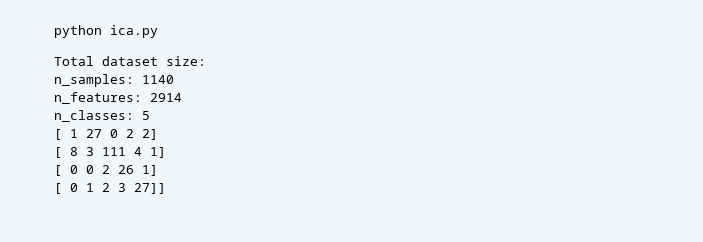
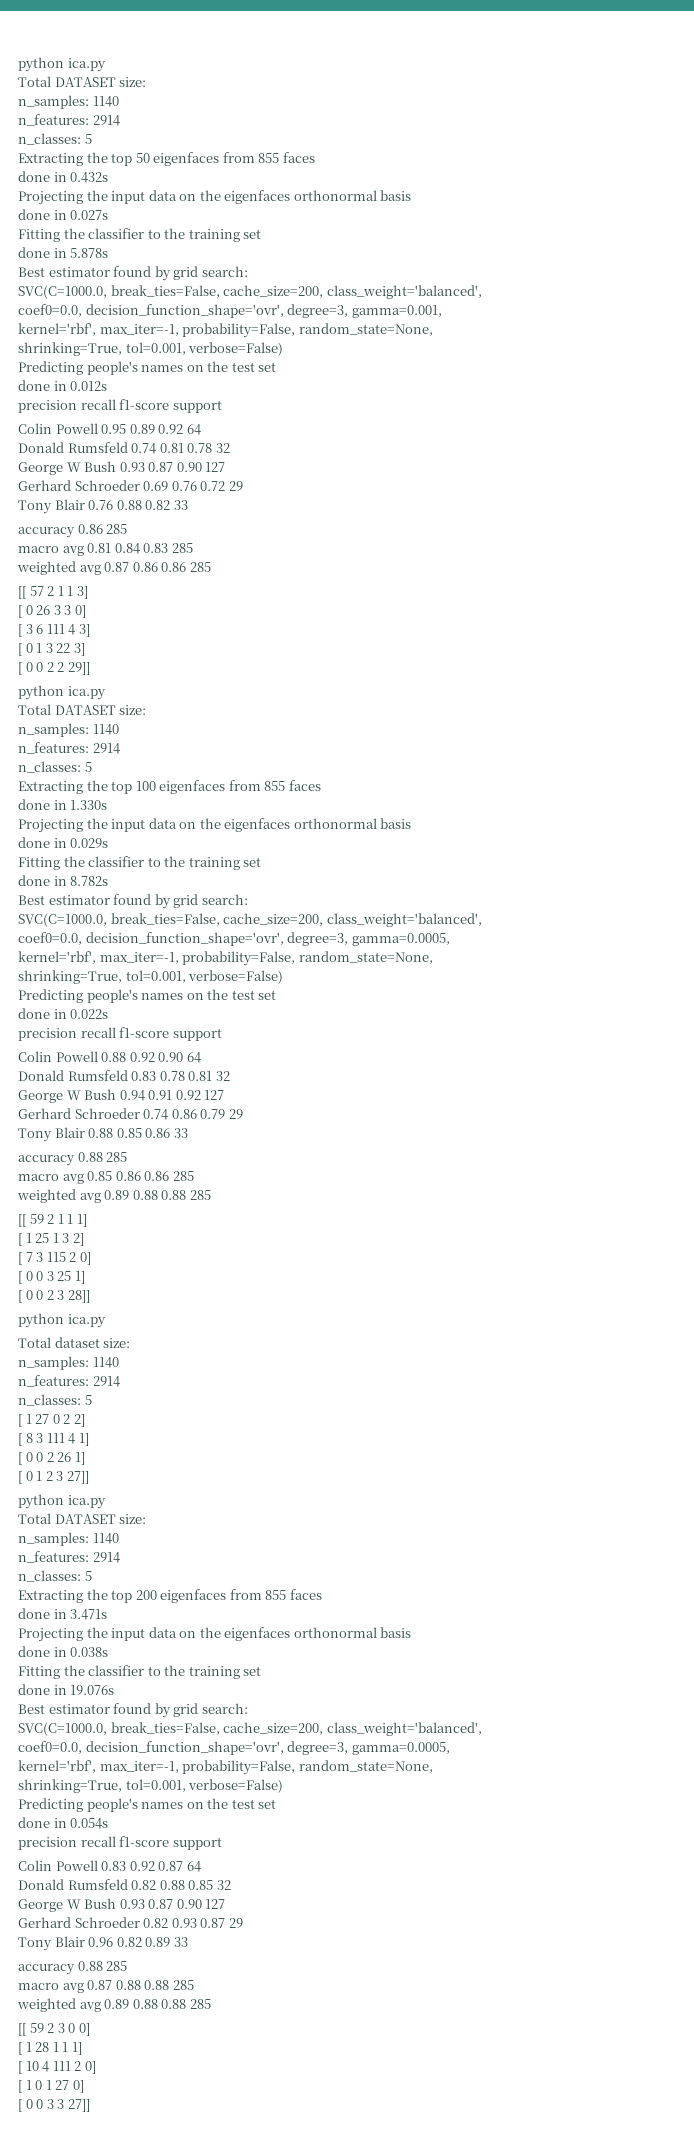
[54,25,158,38] python ica.py -> [18,57,106,72] [18,76,147,87] [18,95,119,109] [18,114,120,126] [18,133,92,145] [18,152,315,166] [18,171,109,183] [18,190,412,205] [18,209,109,220] [18,228,262,242] [18,247,109,258] [18,266,248,281] [18,285,482,299] [18,304,442,318] [18,323,433,338] [18,342,284,356] [18,361,277,375] [18,380,108,391] [18,399,222,413] [18,423,201,435] [18,442,230,454] [18,461,226,475] [18,480,243,491] [18,499,188,514] [18,524,128,538] [18,543,193,556] [17,561,211,575] [18,586,88,599] [18,605,86,618] [18,624,90,637] [18,643,85,656] [18,662,90,675] [18,685,106,700] [18,704,147,715] [18,723,119,737] [18,742,120,754] [18,761,92,773] [18,780,321,794] [18,799,108,810] [18,818,412,833] [18,837,109,848] [18,856,262,870] [18,875,109,886] [18,894,248,909] [18,913,482,927] [18,932,450,946] [18,951,433,966] [18,970,284,984] [18,989,277,1003] [18,1008,109,1019] [18,1027,222,1041] [18,1051,201,1063] [18,1070,230,1081] [18,1089,225,1103] [18,1108,243,1120] [18,1127,188,1142] [18,1152,128,1166] [18,1171,194,1184] [17,1189,211,1203] [18,1214,87,1227] [18,1233,84,1246] [18,1252,91,1265] [18,1271,85,1284] [18,1290,90,1303] [18,1313,106,1328] python ica.py // Total DATASET size: // n_samples: 1140 // n_features: 2914 // n_classes: 5 // Extracting the top 50 eigenfaces from 855 faces // done in 0.432s // Projecting the input data on the eigenfaces orthonormal basis // done in 0.027s // Fitting the classifier to the training set // done in 5.878s // Best estimator found by grid search: // SVC(C=1000.0, break_ties=False, cache_size=200, class_weight='balanced', // coef0=0.0, decision_function_shape='ovr', degree=3, gamma=0.001, // kernel='rbf', max_iter=-1, probability=False, random_state=None, // shrinking=True, tol=0.001, verbose=False) // Predicting people's names on the test set // done in 0.012s // precision recall f1-score support // Colin Powell 0.95 0.89 0.92 64 // Donald Rumsfeld 0.74 0.81 0.78 32 // George W Bush 0.93 0.87 0.90 127 // Gerhard Schroeder 0.69 0.76 0.72 29 // Tony Blair 0.76 0.88 0.82 33 // accuracy 0.86 285 // macro avg 0.81 0.84 0.83 285 // weighted avg 0.87 0.86 0.86 285 // [[ 57 2 1 1 3] // [ 0 26 3 3 0] // [ 3 6 111 4 3] // [ 0 1 3 22 3] // [ 0 0 2 2 29]] // python ica.py // Total DATASET size: // n_samples: 1140 // n_features: 2914 // n_classes: 5 // Extracting the top 100 eigenfaces from 855 faces // done in 1.330s // Projecting the input data on the eigenfaces orthonormal basis // done in 0.029s // Fitting the classifier to the training set // done in 8.782s // Best estimator found by grid search: // SVC(C=1000.0, break_ties=False, cache_size=200, class_weight='balanced', // coef0=0.0, decision_function_shape='ovr', degree=3, gamma=0.0005, // kernel='rbf', max_iter=-1, probability=False, random_state=None, // shrinking=True, tol=0.001, verbose=False) // Predicting people's names on the test set // done in 0.022s // precision recall f1-score support // Colin Powell 0.88 0.92 0.90 64 // Donald Rumsfeld 0.83 0.78 0.81 32 // George W Bush 0.94 0.91 0.92 127 // Gerhard Schroeder 0.74 0.86 0.79 29 // Tony Blair 0.88 0.85 0.86 33 // accuracy 0.88 285 // macro avg 0.85 0.86 0.86 285 // weighted avg 0.89 0.88 0.88 285 // [[ 59 2 1 1 1] // [ 1 25 1 3 2] // [ 7 3 115 2 0] // [ 0 0 3 25 1] // [ 0 0 2 3 28]] // python ica.py
(166, 188) none -> [18,1494,106,1509] [18,1513,147,1524] [18,1532,119,1546] [18,1551,120,1563] [18,1570,92,1582] [18,1589,322,1603] [18,1608,108,1620] [18,1627,412,1642] [18,1646,109,1657] [18,1665,262,1679] [18,1684,115,1695] [18,1703,248,1718] [18,1722,482,1736] [18,1741,450,1755] [18,1760,433,1775] [18,1779,284,1793] [18,1798,277,1812] [18,1817,109,1829] [18,1836,222,1850] [18,1860,201,1872] [18,1879,231,1890] [18,1898,226,1912] [18,1917,243,1928] [18,1936,188,1951] [18,1961,128,1975] [18,1980,194,1993] [17,1998,211,2012] [18,2023,90,2036] [18,2042,82,2055] [18,2061,96,2074] [18,2080,84,2093] [18,2099,90,2112] // python ica.py // Total DATASET size: // n_samples: 1140 // n_features: 2914 // n_classes: 5 // Extracting the top 200 eigenfaces from 855 faces // done in 3.471s // Projecting the input data on the eigenfaces orthonormal basis // done in 0.038s // Fitting the classifier to the training set // done in 19.076s // Best estimator found by grid search: // SVC(C=1000.0, break_ties=False, cache_size=200, class_weight='balanced', // coef0=0.0, decision_function_shape='ovr', degree=3, gamma=0.0005, // kernel='rbf', max_iter=-1, probability=False, random_state=None, // shrinking=True, tol=0.001, verbose=False) // Predicting people's names on the test set // done in 0.054s // precision recall f1-score support // Colin Powell 0.83 0.92 0.87 64 // Donald Rumsfeld 0.82 0.88 0.85 32 // George W Bush 0.93 0.87 0.90 127 // Gerhard Schroeder 0.82 0.93 0.87 29 // Tony Blair 0.96 0.82 0.89 33 // accuracy 0.88 285 // macro avg 0.87 0.88 0.88 285 // weighted avg 0.89 0.88 0.88 285 // [[ 59 2 3 0 0] // [ 1 28 1 1 1] // [ 10 4 111 2 0] // [ 1 0 1 27 0] // [ 0 0 3 3 27]]

